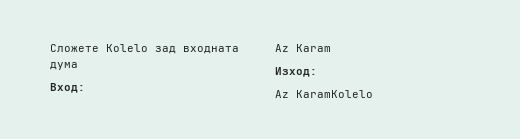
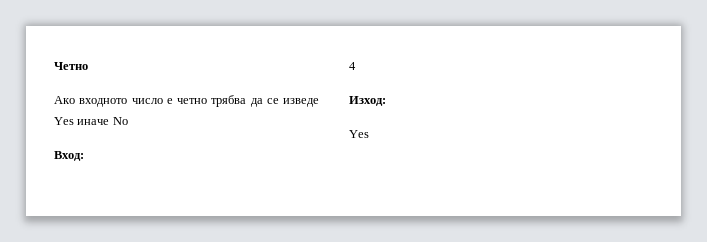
[50,44,239,54] [50,62,78,70] Сложете Kolelo зад входната дума -> [54,62,88,70] [54,95,319,107] [54,117,128,125] Четно // Ако входното число е четно трябва да се изведе Yes иначе No
[275,44,331,52] Az Karam -> [349,62,356,70] 4
[275,90,373,98] Az KaramKolelo -> [349,130,369,138] Yes

